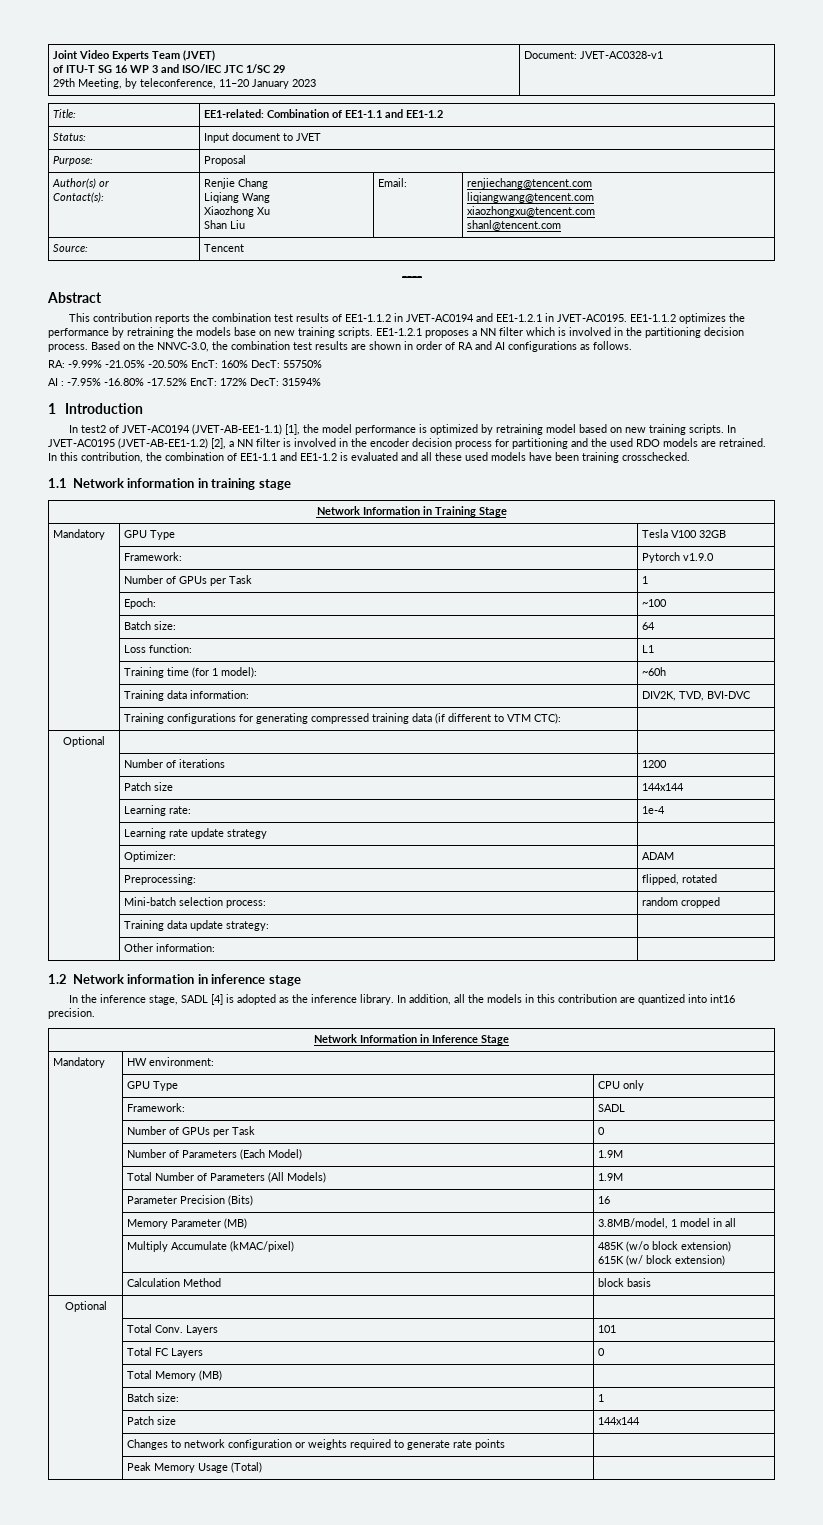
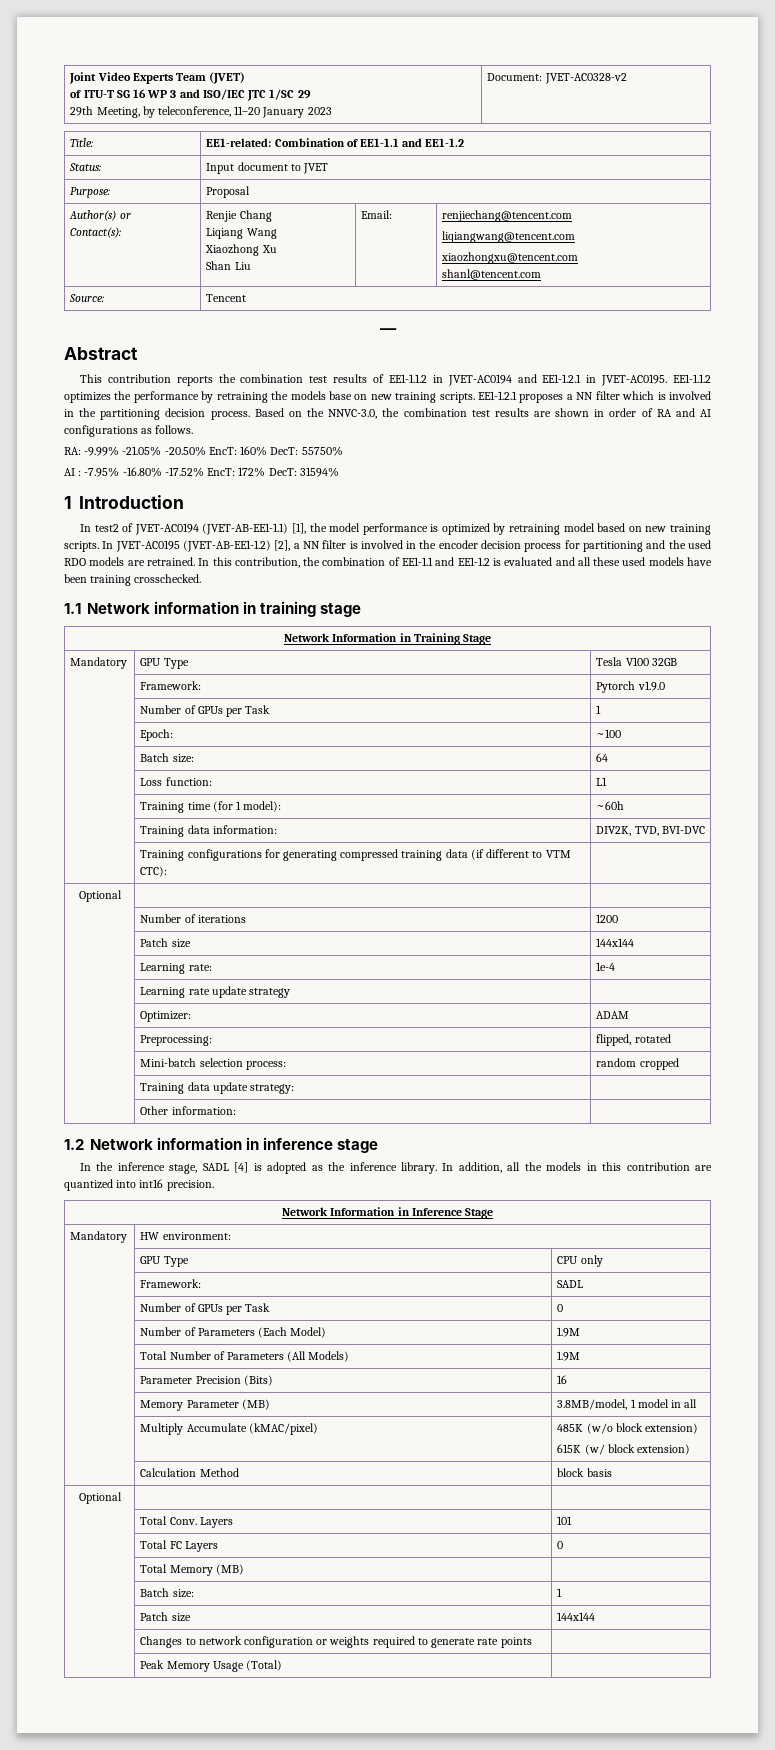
[579,51,663,59] JVET-AC0328-v1 -> [544,73,627,84] JVET-AC0328-v2

